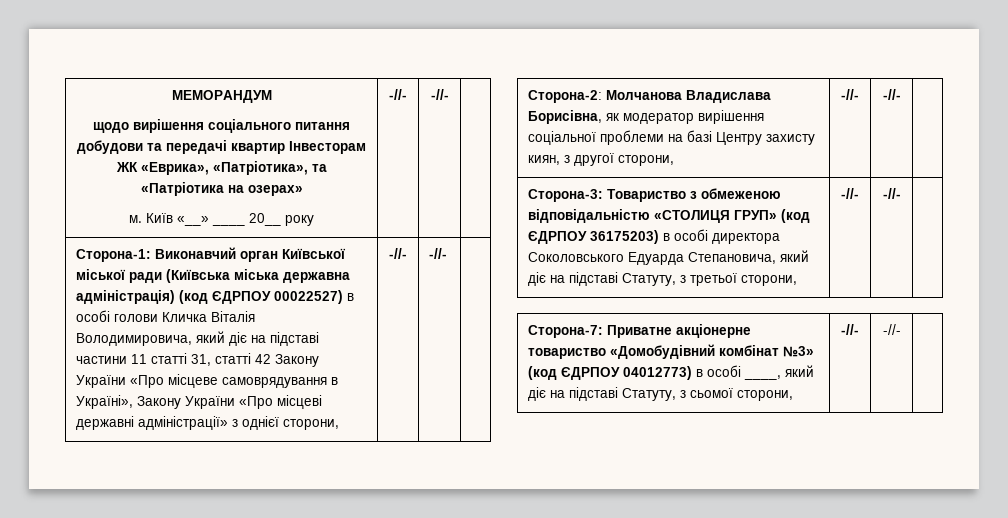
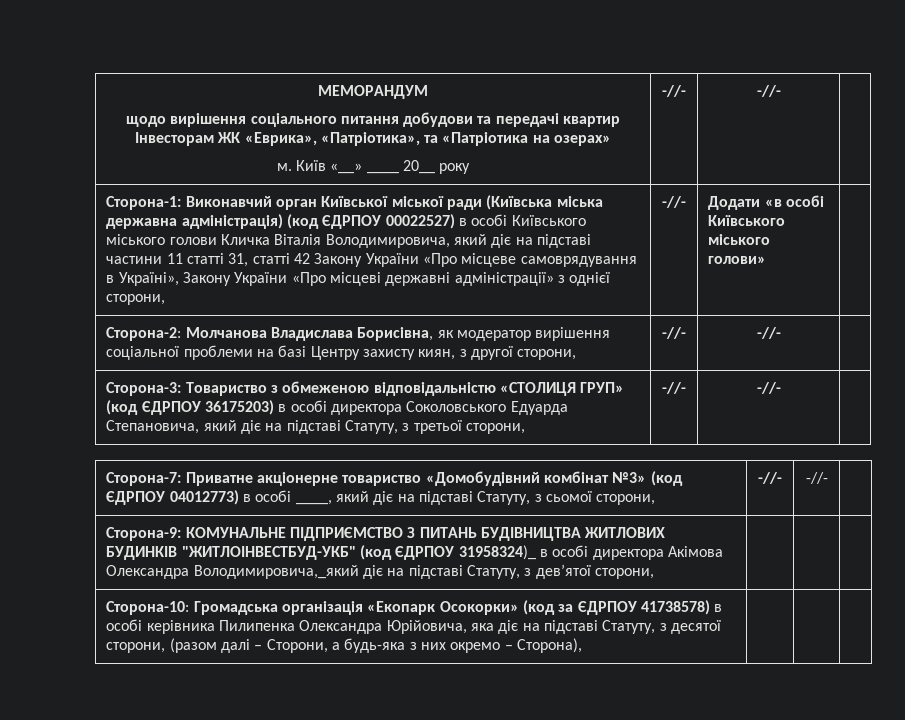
(111, 316) none -> [511,215,586,226] [106,234,166,245] Київського міського
[429,248,448,259] -//- -> [708,195,825,210] [708,215,786,226] [708,234,771,245] [708,256,767,264] Додати «в особі Київського міського голови»
(901, 329) none -> [106,527,666,541] [106,545,723,560] [106,564,654,579] [106,600,723,615] [106,619,721,634] [106,638,582,653] // Сторона-9: КОМУНАЛЬНЕ ПІДПРИЄМСТВО З ПИТАНЬ БУДІВНИЦТВА ЖИТЛОВИХ БУДИНКІВ "ЖИТЛОІНВЕСТБУД-УКБ" (код ЄДРПОУ 31958324)_ в особі директора Акімова Олександра Володимировича,_який діє на підставі Статуту, з дев’ятої сторони, | | | // Сторона-10: Громадська організація «Екопарк Осокорки» (код за ЄДРПОУ 41738578) в особі керівника Пилипенка Олександра Юрійовича, яка діє на підставі Статуту, з десятої сторони, (разом далі – Сторони, а будь-яка з них окремо – Сторона), | | |

